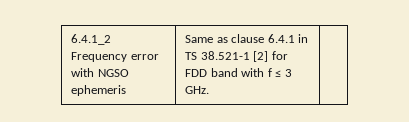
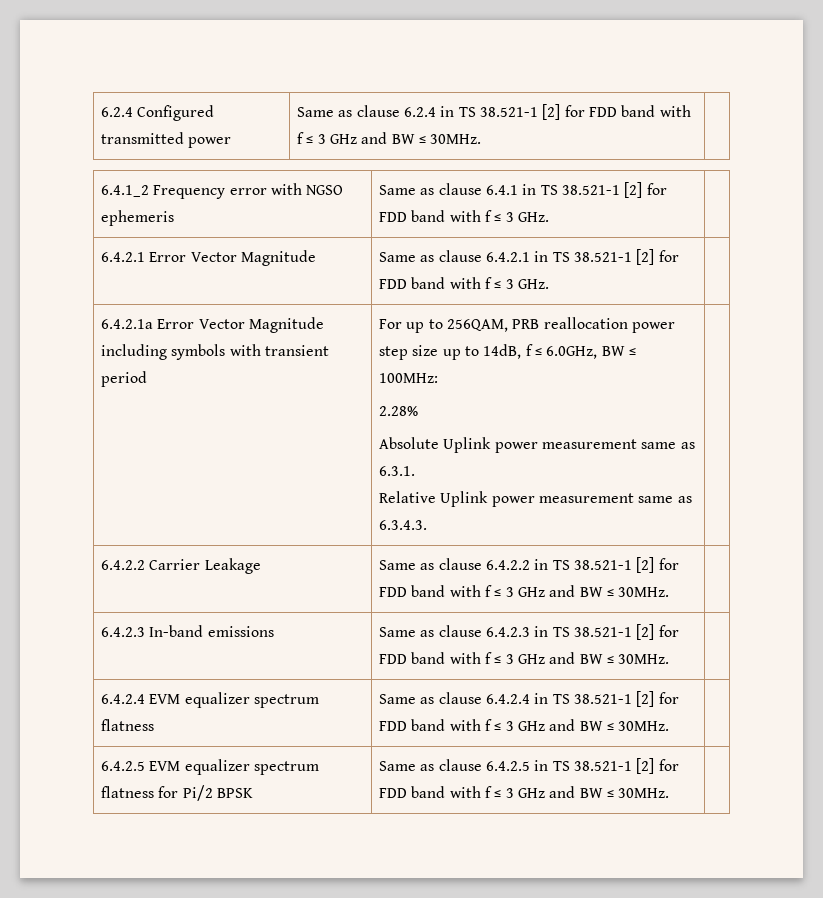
(71, 39) none -> [101,105,215,121] [101,132,232,148] [297,104,691,120] [297,132,482,144] 6.2.4 Configured transmitted power | Same as clause 6.2.4 in TS 38.521-1 [2] for FDD band with f ≤ 3 GHz and BW ≤ 30MHz. | //
(210, 90) none -> [101,250,316,266] [379,249,679,265] [379,277,549,289] [101,317,324,333] [101,344,329,360] [101,371,148,387] [379,317,675,333] [379,344,636,360] [379,373,439,383] [379,406,419,416] [379,437,695,453] [379,466,416,476] [379,491,692,507] [379,520,428,530] [101,558,261,574] [379,557,679,573] [379,585,670,597] [101,625,274,637] [379,624,679,640] [379,652,670,664] [101,692,319,708] [101,719,155,731] [379,691,679,707] [379,719,670,731] [101,759,319,775] [101,785,253,801] [379,758,679,774] [379,786,670,798] // 6.4.2.1 Error Vector Magnitude | Same as clause 6.4.2.1 in TS 38.521-1 [2] for FDD band with f ≤ 3 GHz. | // 6.4.2.1a Error Vector Magnitude including symbols with transient period | For up to 256QAM, PRB reallocation power step size up to 14dB, f ≤ 6.0GHz, BW ≤ 100MHz: // 2.28% // Absolute Uplink power measurement same as 6.3.1. // Relative Uplink power measurement same as 6.3.4.3. | // 6.4.2.2 Carrier Leakage | Same as clause 6.4.2.2 in TS 38.521-1 [2] for FDD band with f ≤ 3 GHz and BW ≤ 30MHz. | // 6.4.2.3 In-band emissions | Same as clause 6.4.2.3 in TS 38.521-1 [2] for FDD band with f ≤ 3 GHz and BW ≤ 30MHz. | // 6.4.2.4 EVM equalizer spectrum flatness | Same as clause 6.4.2.4 in TS 38.521-1 [2] for FDD band with f ≤ 3 GHz and BW ≤ 30MHz. | // 6.4.2.5 EVM equalizer spectrum flatness for Pi/2 BPSK | Same as clause 6.4.2.5 in TS 38.521-1 [2] for FDD band with f ≤ 3 GHz and BW ≤ 30MHz. |

